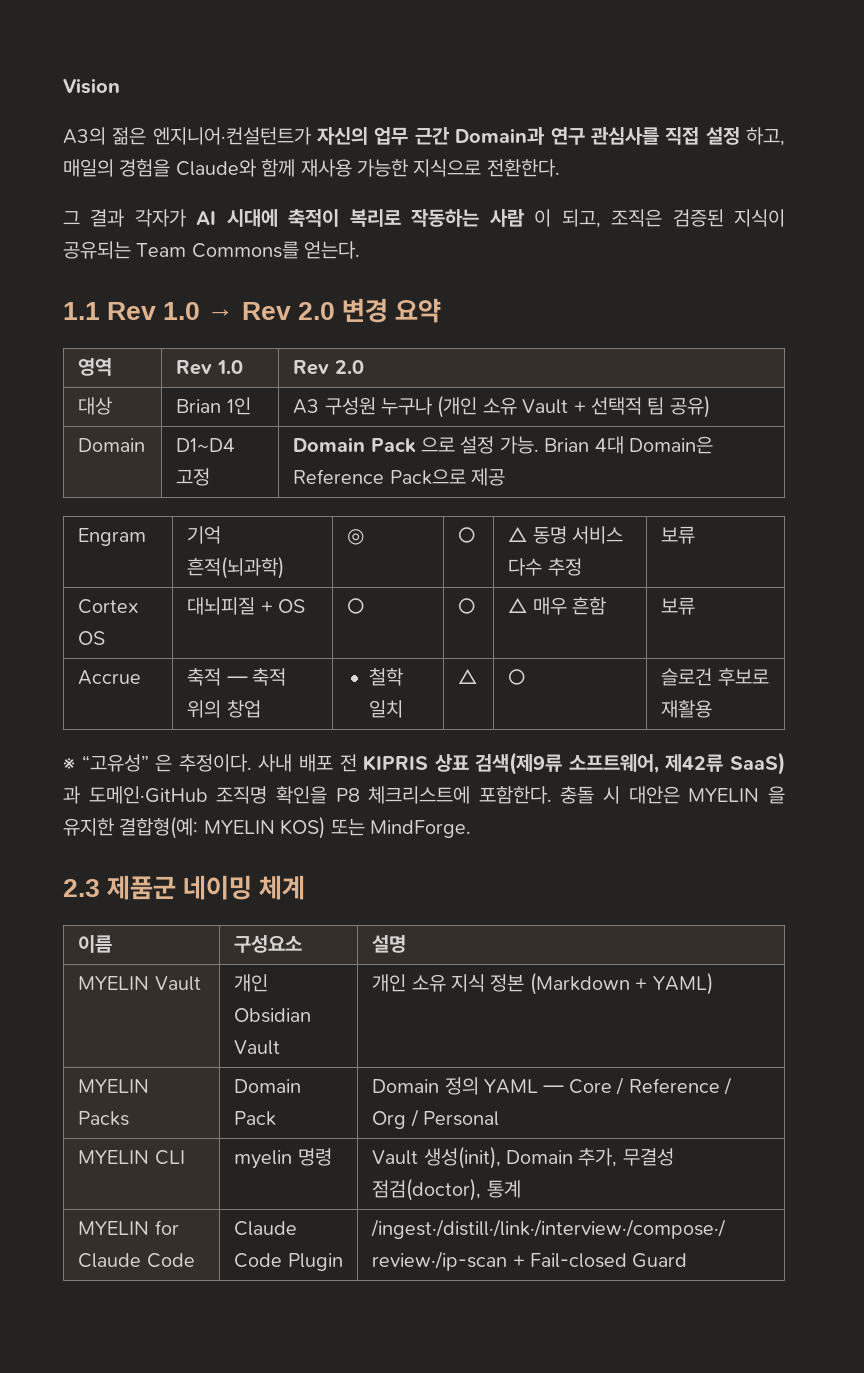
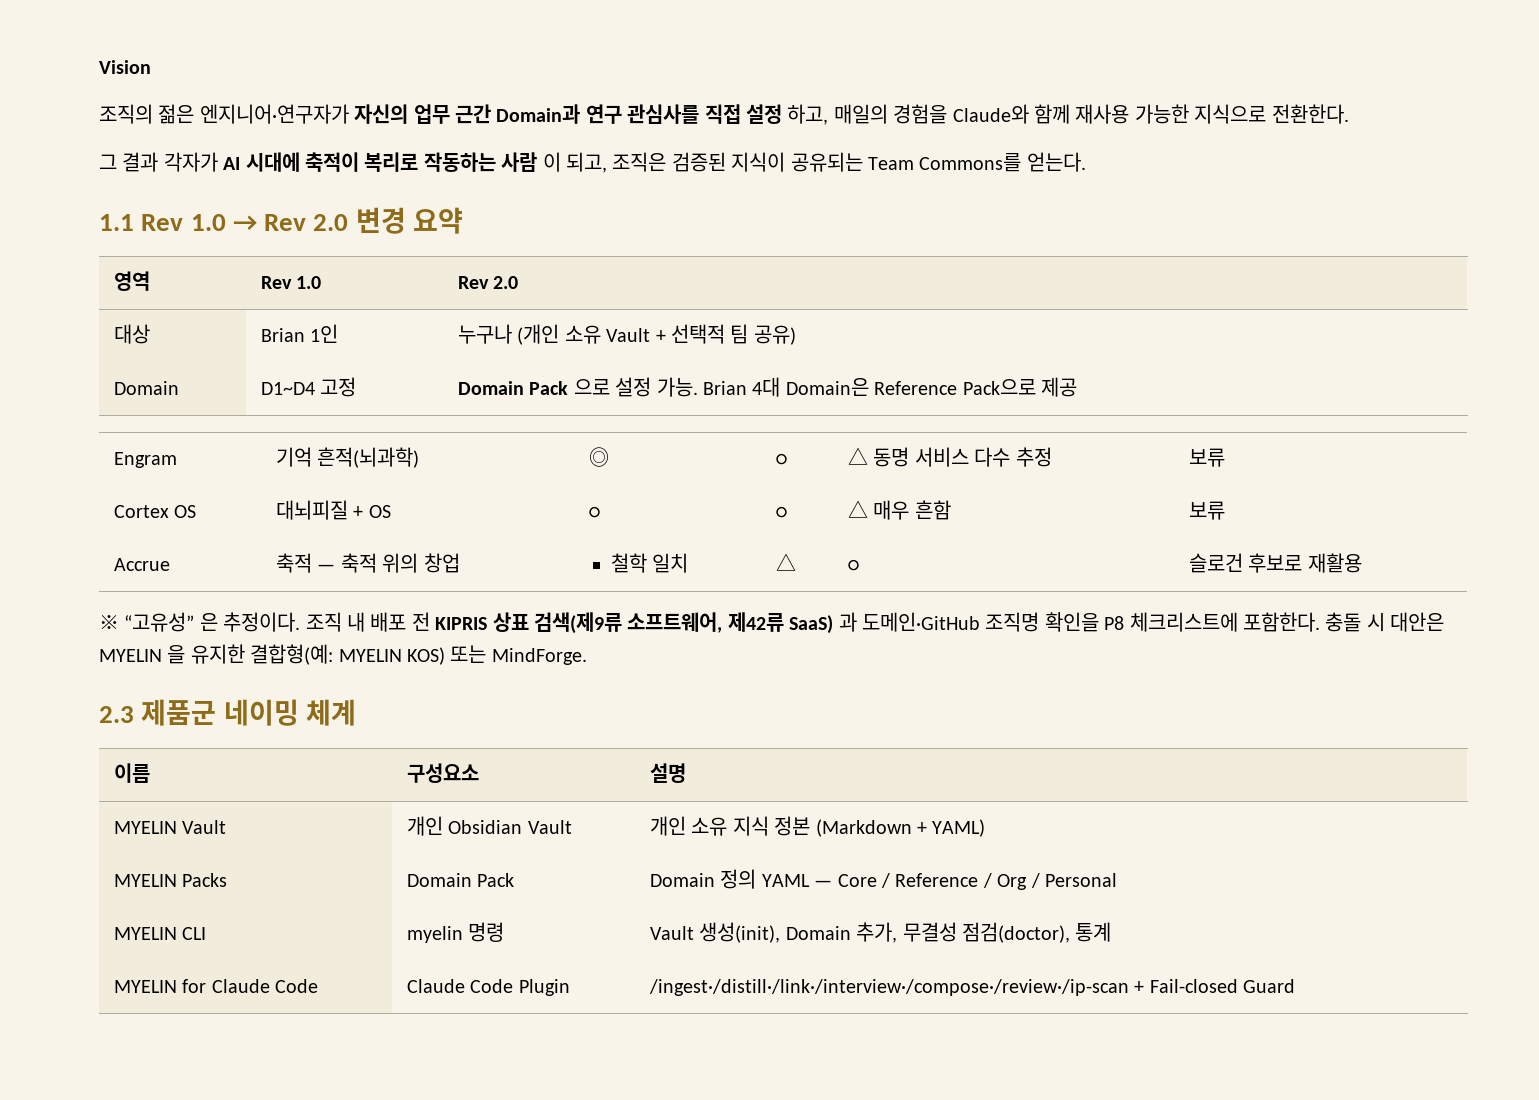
[63,127,311,145] A3의 젊은 엔지니어·컨설턴트가 -> [99,104,349,124] 조직의 젊은 엔지니어·연구자가
[293,397,376,415] A3 구성원 -> (339, 333) none
[258,754,293,772] 사내 -> [305,612,365,632] 조직 내

